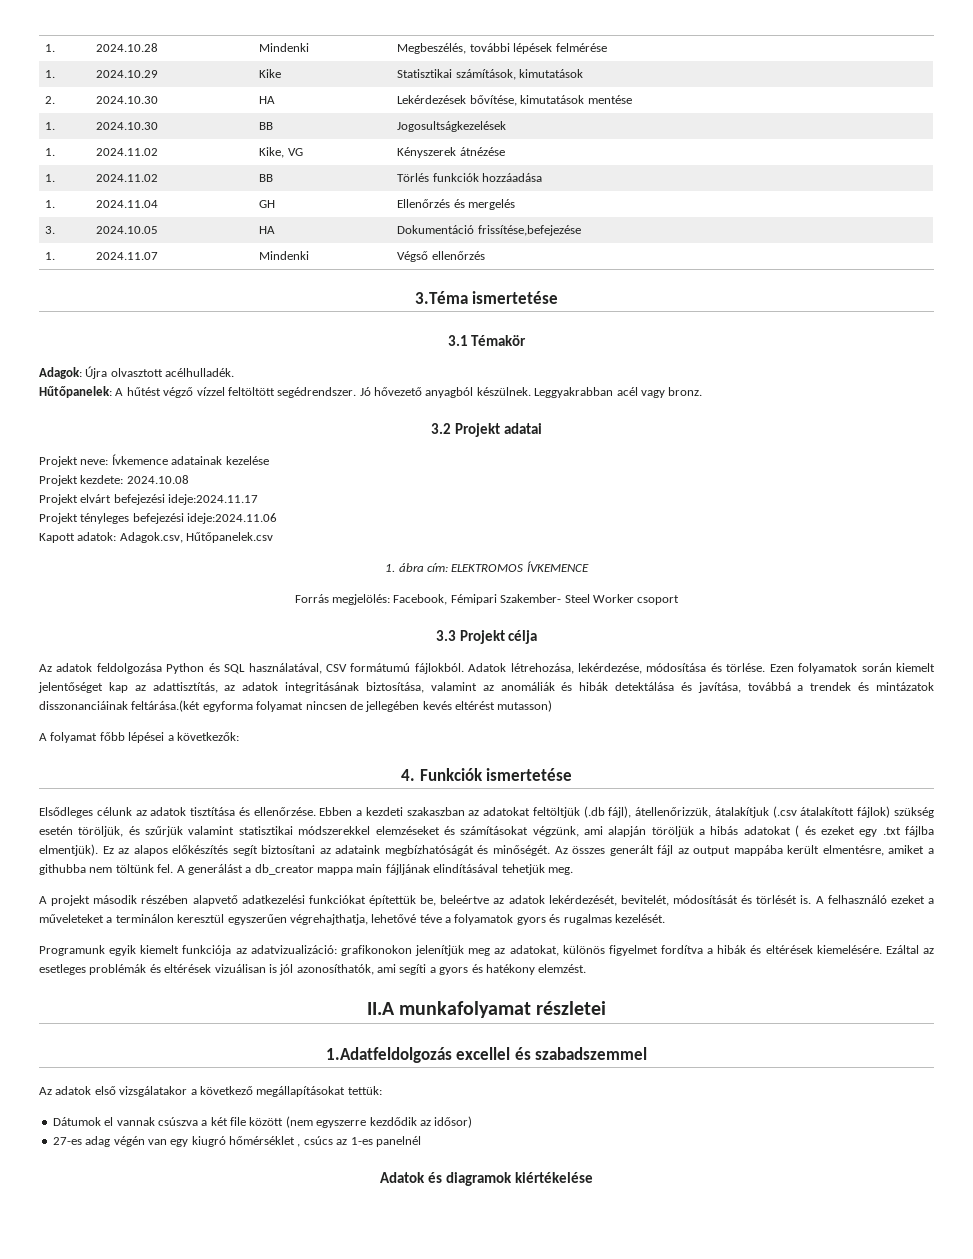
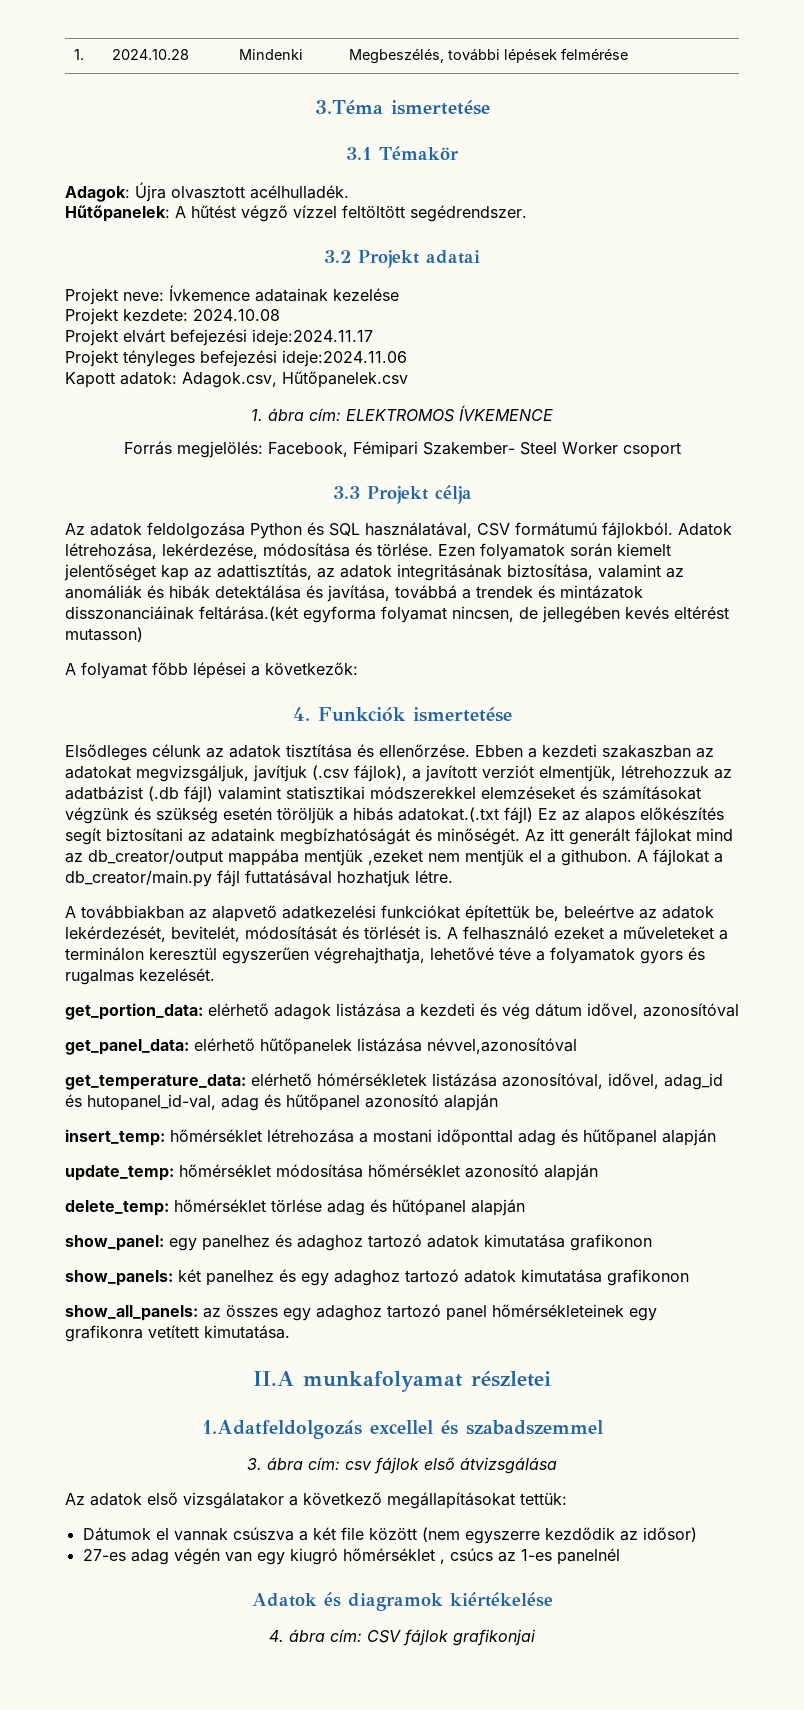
[45,70,56,78] [96,70,159,78] [259,69,282,78] [397,69,584,80] [45,96,56,104] [96,96,159,104] [259,96,276,104] [397,95,632,106] [45,122,56,130] [96,122,159,130] [259,122,274,130] [397,121,507,132] [45,148,56,156] [96,148,159,156] [259,147,303,158] [397,147,505,158] [45,174,56,182] [96,174,159,182] [259,174,274,182] [397,173,543,182] [45,200,56,208] [96,200,159,208] [259,200,276,208] [397,199,516,210] [45,226,56,234] [96,226,159,234] [259,226,276,234] [397,225,581,236] [45,252,56,260] [96,252,159,260] [259,251,310,260] [397,251,485,262] // 1. | 2024.10.29 | Kike | Statisztikai számítások, kimutatások // 2. | 2024.10.30 | HA | Lekérdezések bővítése, kimutatások mentése // 1. | 2024.10.30 | BB | Jogosultságkezelések // 1. | 2024.11.02 | Kike, VG | Kényszerek átnézése // 1. | 2024.11.02 | BB | Törlés funkciók hozzáadása // 1. | 2024.11.04 | GH | Ellenőrzés és mergelés // 3. | 2024.10.05 | HA | Dokumentáció frissítése,befejezése // 1. | 2024.11.07 | Mindenki | Végső ellenőrzés -> (629, 54) none
[359,387,703,398] Jó hővezető anyagból készülnek. Leggyakrabban acél vagy bronz. -> (527, 213) none
[305,701,347,710] nincsen -> [452,606,514,622] nincsen,
[532,806,935,818] [39,826,184,837] feltöltjük (.db fájl), átellenőrizzük, átalakítjuk (.csv átalakított fájlok) szükség esetén töröljük, és szűrjük -> [136,765,732,782] [65,786,213,803] megvizsgáljuk, javítjuk (.csv fájlok), a javított verziót elmentjük, létrehozzuk az adatbázist (.db fájl)
[532,825,935,837] [39,844,98,856] végzünk, ami alapján töröljük a hibás adatokat ( és ezeket egy .txt fájlba elmentjük). -> [65,807,533,824] végzünk és szükség esetén töröljük a hibás adatokat.(.txt fájl)
[572,845,934,856] [39,864,573,875] [39,895,189,906] összes generált fájl az output mappába került elmentésre, amiket a githubba nem töltünk fel. A generálást a db_creator mappa main fájljának elindításával tehetjük meg. // A projekt második részében -> [550,828,733,845] [65,849,723,866] [65,870,453,887] [65,905,207,919] itt generált fájlokat mind az db_creator/output mappába mentjük ,ezeket nem mentjük el a githubon. A fájlokat a db_creator/main.py fájl futtatásával hozhatjuk létre. // A továbbiakban az
[39,945,934,956] [39,964,587,975] Programunk egyik kiemelt funkciója az adatvizualizáció: grafikonokon jelenítjük meg az adatokat, különös figyelmet fordítva a hibák és eltérések kiemelésére. Ezáltal az esetleges problémák és eltérések vizuálisan is jól azonosíthatók, ami segíti a gyors és hatékony elemzést. -> [65,1003,739,1020] [65,1038,577,1055] [65,1073,723,1090] [65,1094,498,1111] [65,1129,716,1146] [65,1164,598,1181] [65,1199,525,1216] [65,1234,652,1251] [65,1269,689,1286] [65,1304,657,1321] [65,1325,290,1342] get_portion_data: elérhető adagok listázása a kezdeti és vég dátum idővel, azonosítóval // get_panel_data: elérhető hűtőpanelek listázása névvel,azonosítóval // get_temperature_data: elérhető hómérsékletek listázása azonosítóval, idővel, adag_id és hutopanel_id-val, adag és hűtőpanel azonosító alapján // insert_temp: hőmérséklet létrehozása a mostani időponttal adag és hűtőpanel alapján // update_temp: hőmérséklet módosítása hőmérséklet azonosító alapján // delete_temp: hőmérséklet törlése adag és hűtópanel alapján // show_panel: egy panelhez és adaghoz tartozó adatok kimutatása grafikonon // show_panels: két panelhez és egy adaghoz tartozó adatok kimutatása grafikonon // show_all_panels: az összes egy adaghoz tartozó panel hőmérsékleteinek egy grafikonra vetített kimutatása.
(648, 1053) none -> [247,1457,557,1474] // 3. ábra cím: csv fájlok első átvizsgálása
(593, 1177) none -> [269,1629,536,1646] // 4. ábra cím: CSV fájlok grafikonjai

